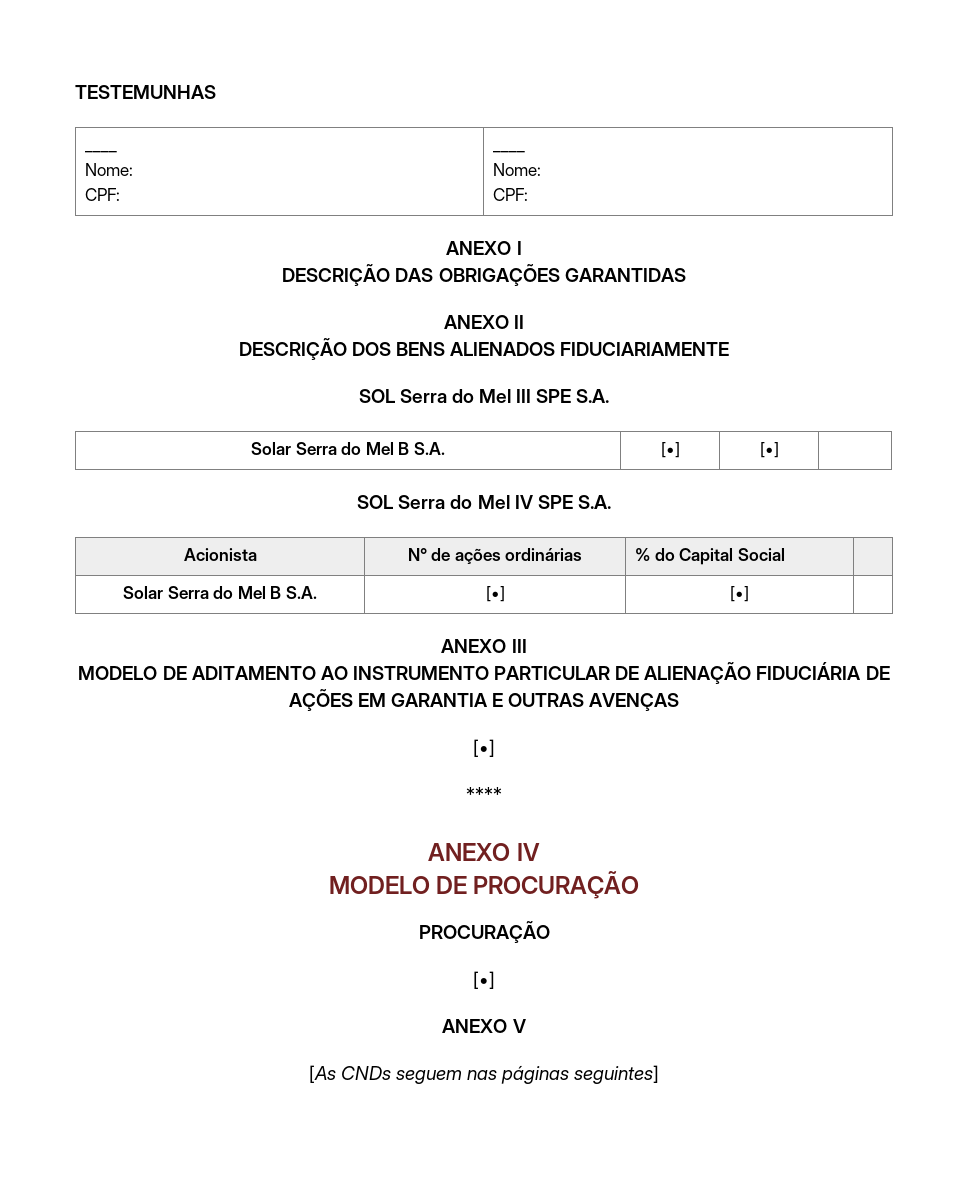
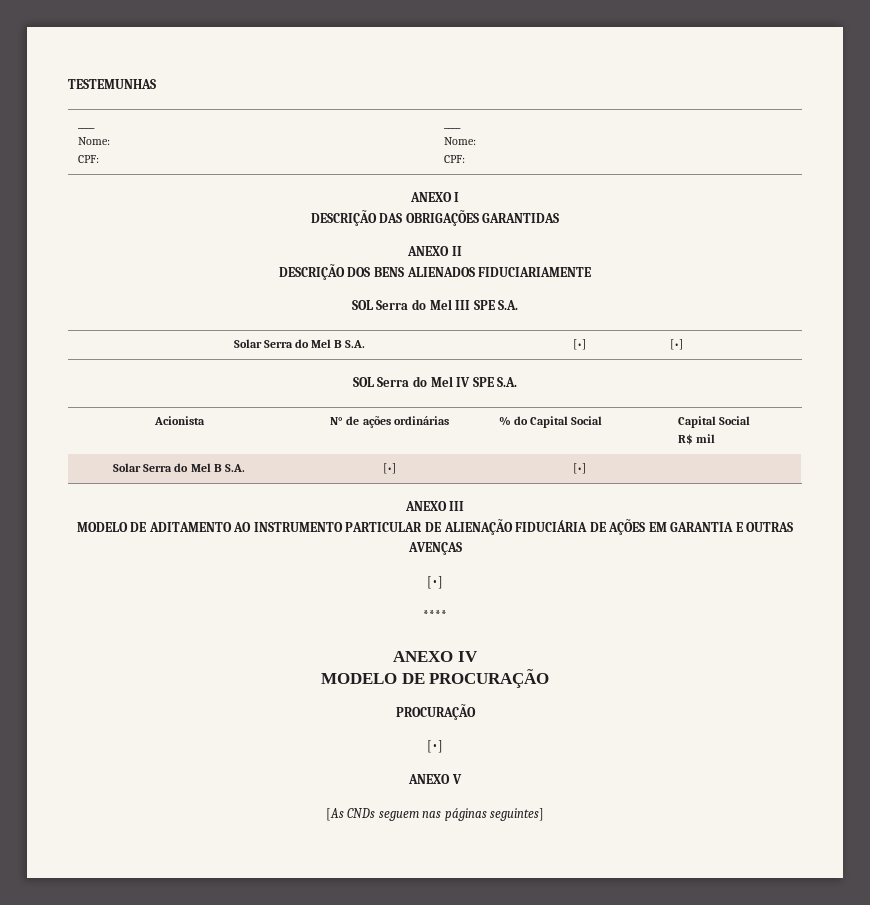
(785, 554) none -> [677,416,750,428] [677,434,715,445] Capital Social // R$ mil

